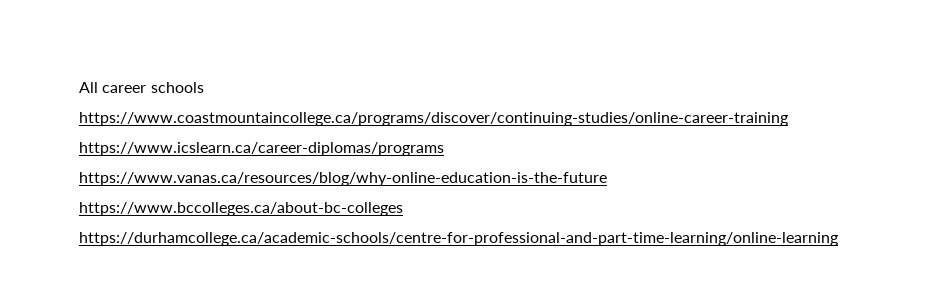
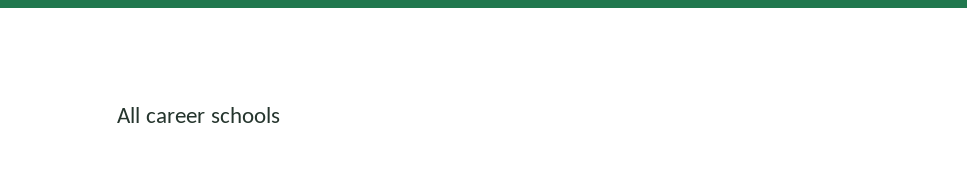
[79,112,788,126] [79,142,444,156] [79,172,607,186] [79,202,403,216] [79,232,838,246] // https://www.coastmountaincollege.ca/programs/discover/continuing-studies/online-career-training // https://www.icslearn.ca/career-diplomas/programs // https://www.vanas.ca/resources/blog/why-online-education-is-the-future // https://www.bccolleges.ca/about-bc-colleges // https://durhamcollege.ca/academic-schools/centre-for-professional-and-part-time-learning/online-learning -> (281, 115) none

